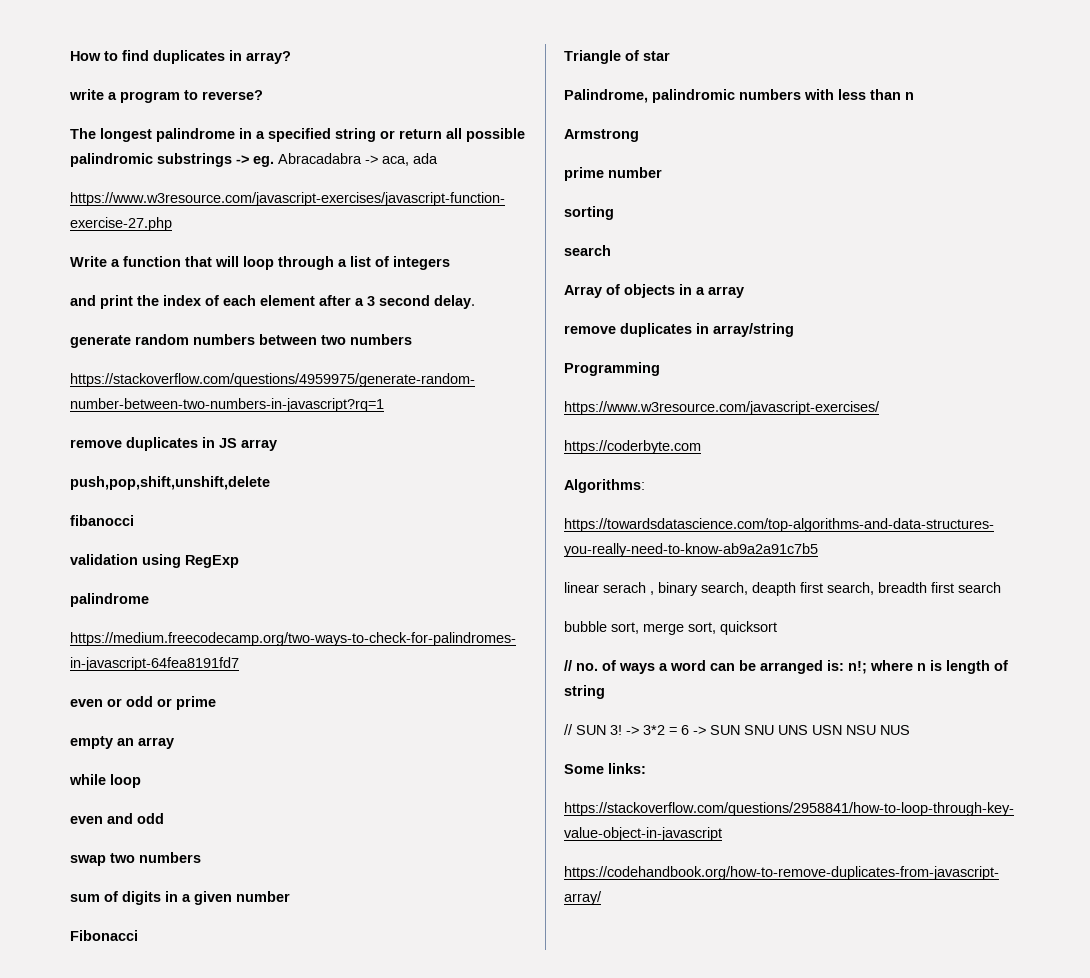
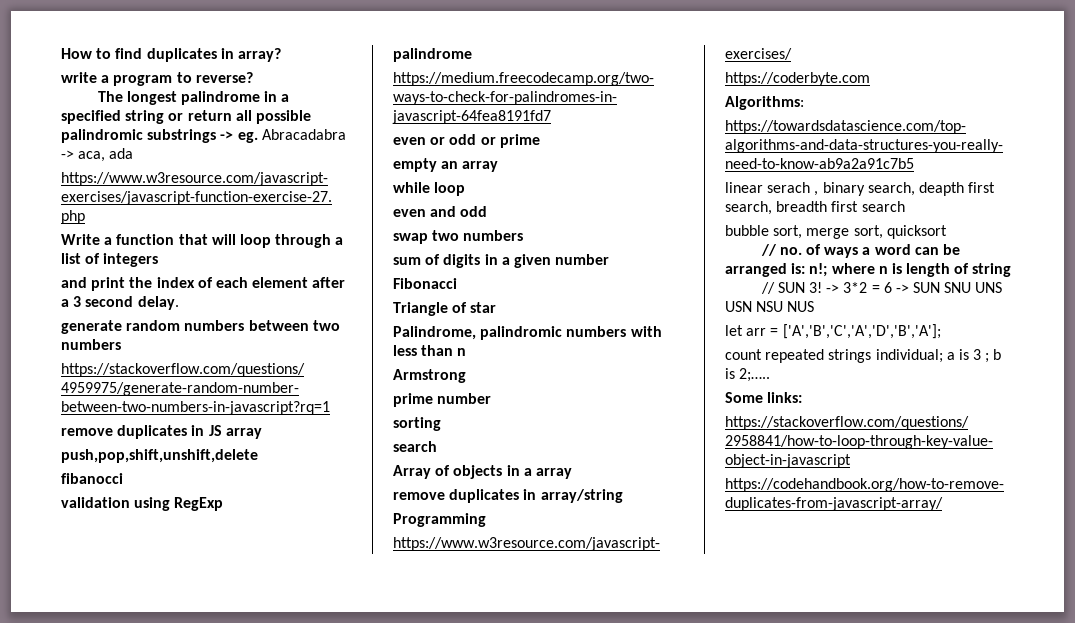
(910, 730) none -> [725,324,941,339] [725,349,1002,363] [725,368,771,382] // let arr = ['A','B','C','A','D','B','A']; // count repeated strings individual; a is 3 ; b is 2;…..

